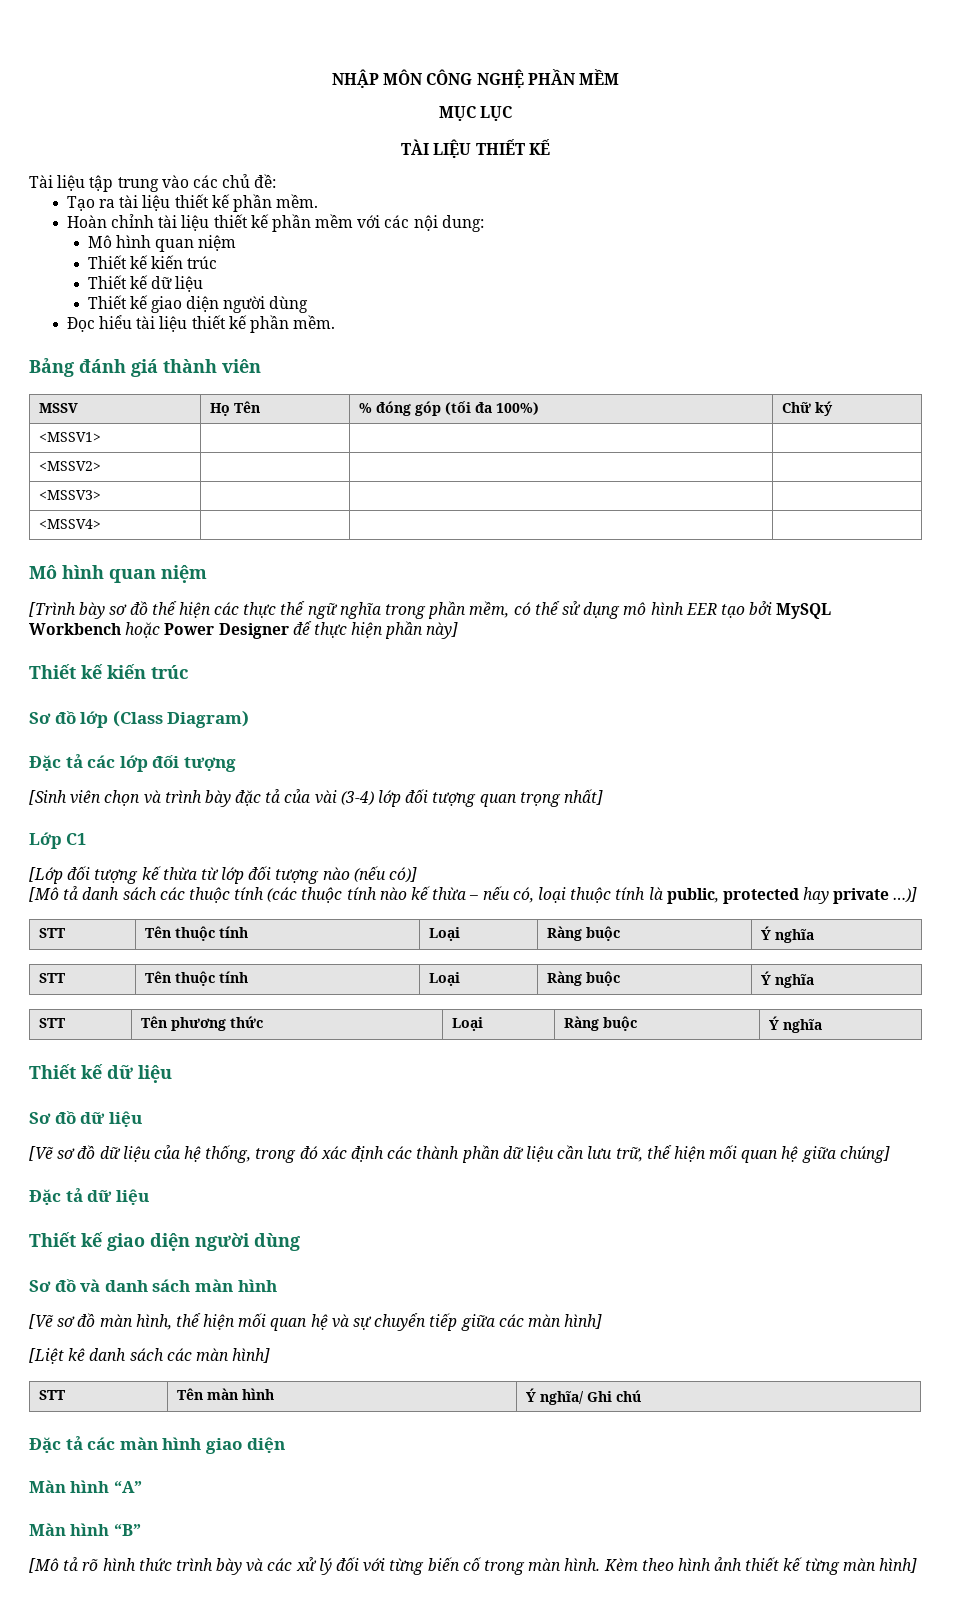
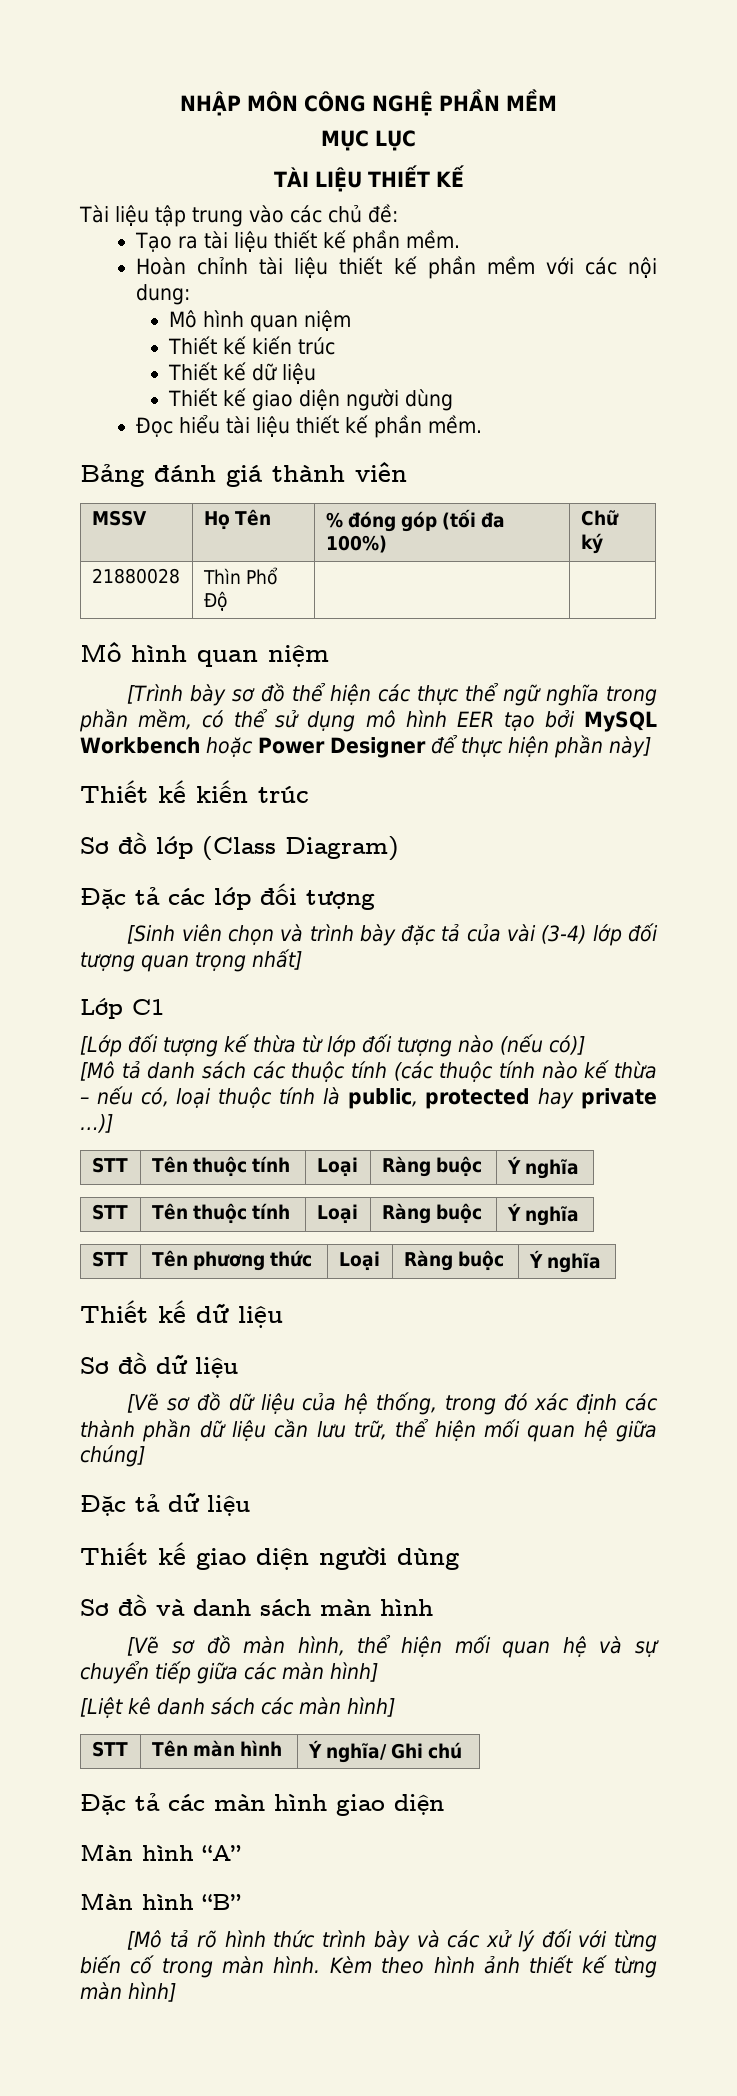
[39,432,102,442] [39,461,102,471] [39,490,102,500] [39,519,102,529] <MSSV1> | | | // <MSSV2> | | | // <MSSV3> | | | // <MSSV4> | -> [91,568,180,584] [202,567,278,585] [203,591,227,611] 21880028 | Thìn Phổ Độ

